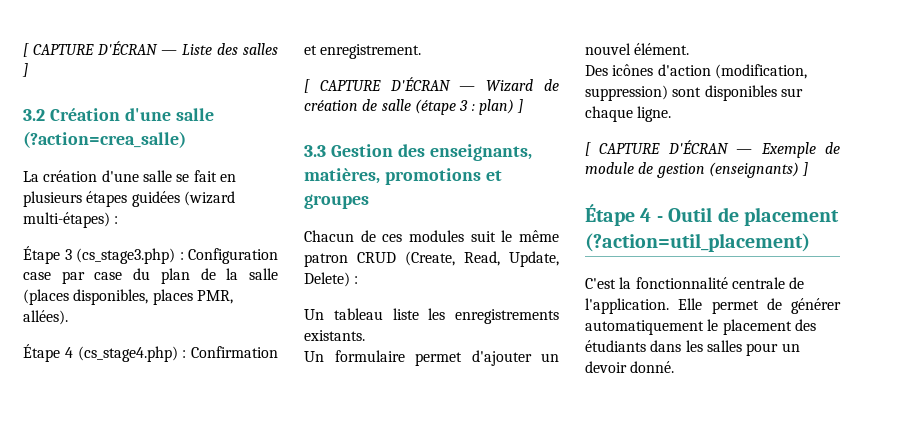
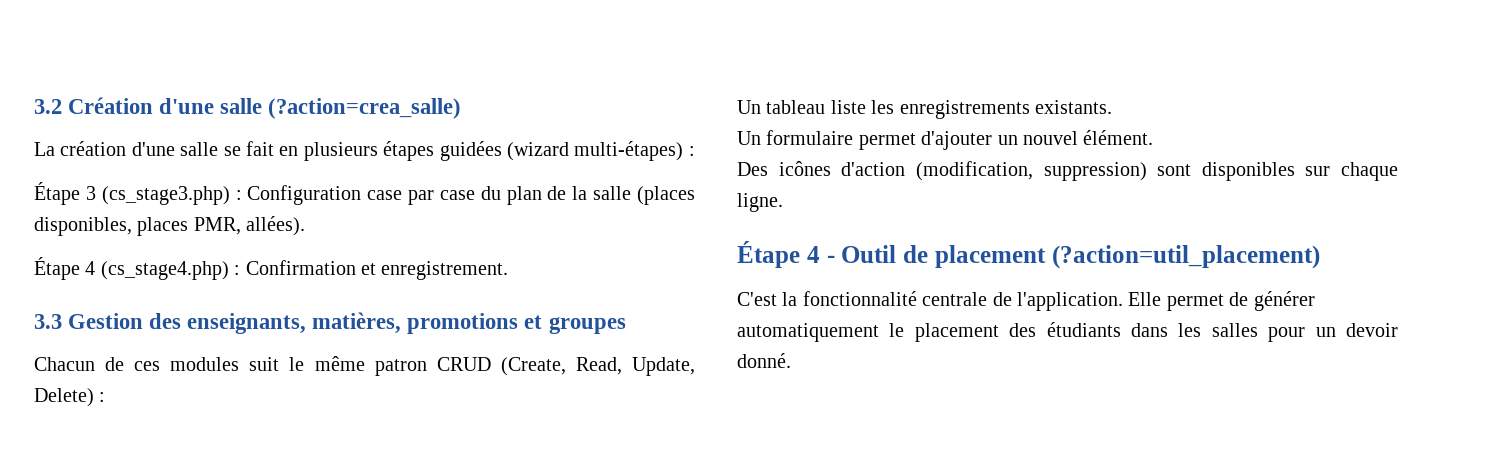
[23,41,278,57] [22,63,28,77] [ CAPTURE D'ÉCRAN — Liste des salles ] // -> (34, 106) none
[304,77,559,93] [304,99,524,115] // [ CAPTURE D'ÉCRAN — Wizard de création de salle (étape 3 : plan) ] -> (509, 270) none
[585,140,840,158] [585,162,809,178] // [ CAPTURE D'ÉCRAN — Exemple de module de gestion (enseignants) ] -> (783, 202) none

